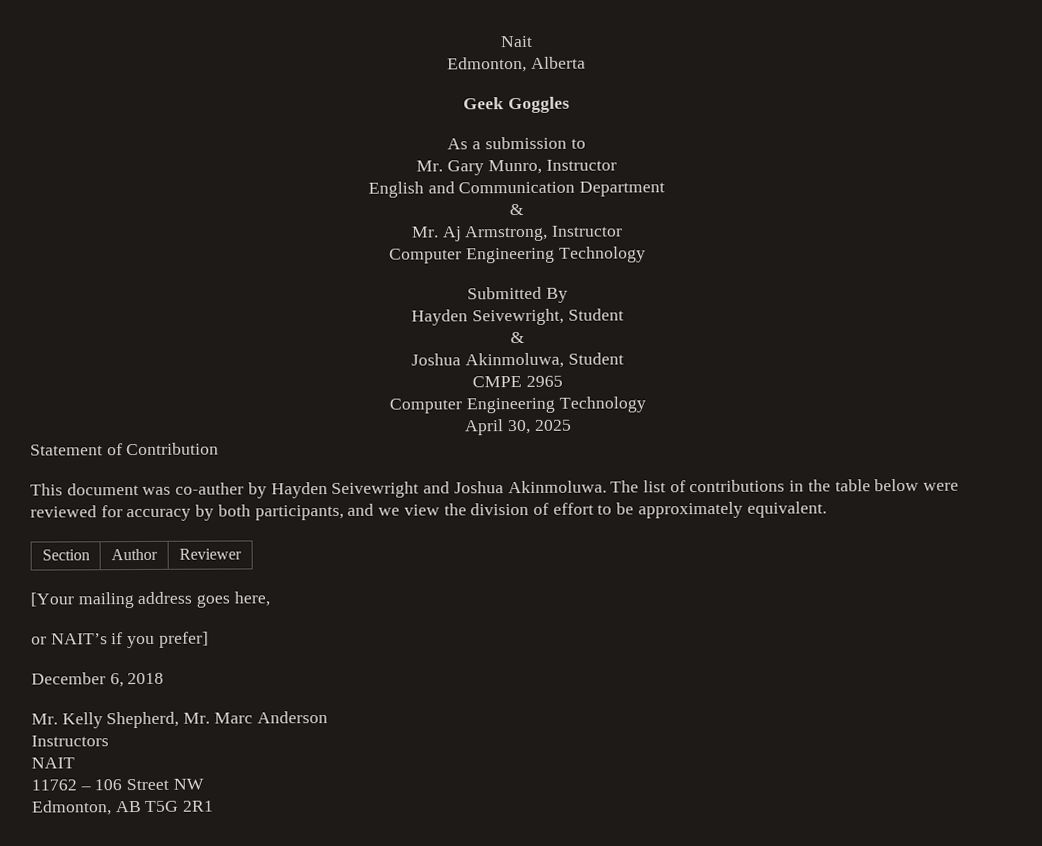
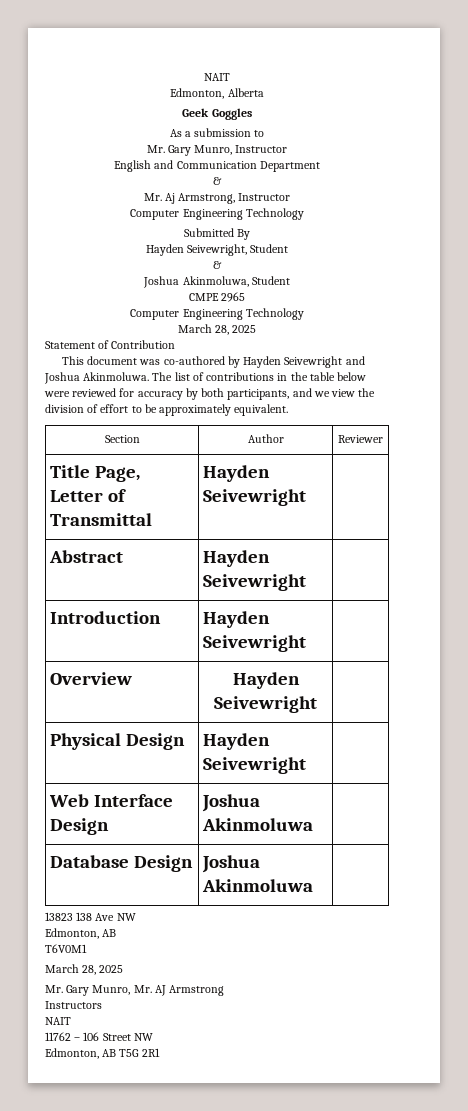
[499,35,533,48] Nait -> [204,73,230,81] NAIT
[464,419,531,436] April 30, -> [177,324,229,335] March 28,
[175,482,245,495] co-auther -> [163,356,225,365] co-authored
[30,591,270,609] [31,631,209,649] [31,672,165,688] [31,711,328,729] // [Your mailing address goes here, // or NAIT’s if you prefer] // December 6, 2018 // Mr. Kelly Shepherd, Mr. Marc Anderson -> [49,465,140,482] [49,489,126,502] [49,513,152,526] [202,465,270,482] [202,489,306,506] [48,550,123,563] [202,550,270,567] [202,574,306,591] [49,611,161,624] [202,611,270,628] [202,635,306,652] [49,672,132,685] [232,672,300,689] [214,696,317,713] [49,733,185,750] [202,733,270,750] [202,757,306,774] [48,794,173,807] [49,818,109,835] [201,794,260,812] [201,818,313,831] [49,855,193,872] [201,855,260,873] [201,879,313,892] [45,912,136,921] [45,928,117,939] [45,944,87,953] [45,964,124,975] [45,985,225,996] // Title Page, Letter of Transmittal | Hayden Seivewright | // Abstract | Hayden Seivewright | // Introduction | Hayden Seivewright | // Overview | Hayden Seivewright | // Physical Design | Hayden Seivewright | // Web Interface Design | Joshua Akinmoluwa | // Database Design | Joshua Akinmoluwa | // 13823 138 Ave NW // Edmonton, AB // T6V0M1 // March 28, 2025 // Mr. Gary Munro, Mr. AJ Armstrong

